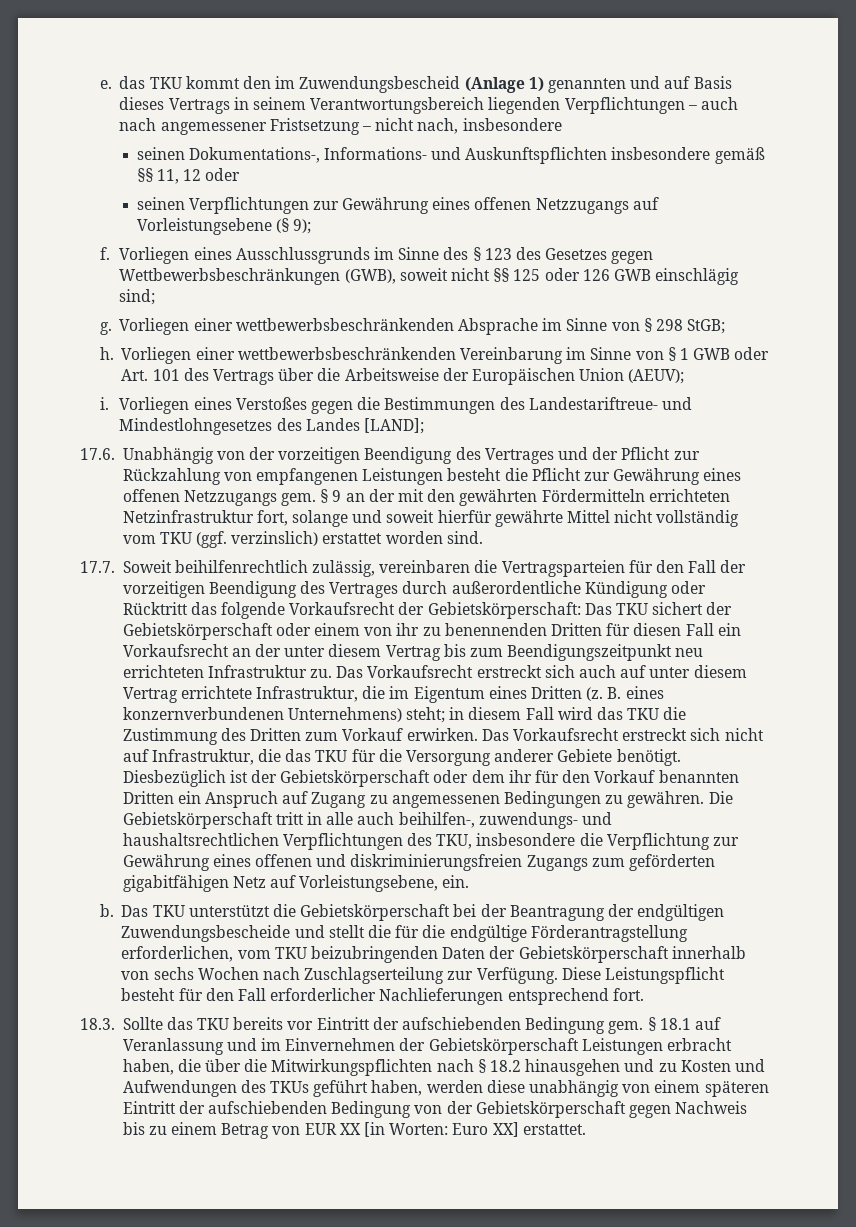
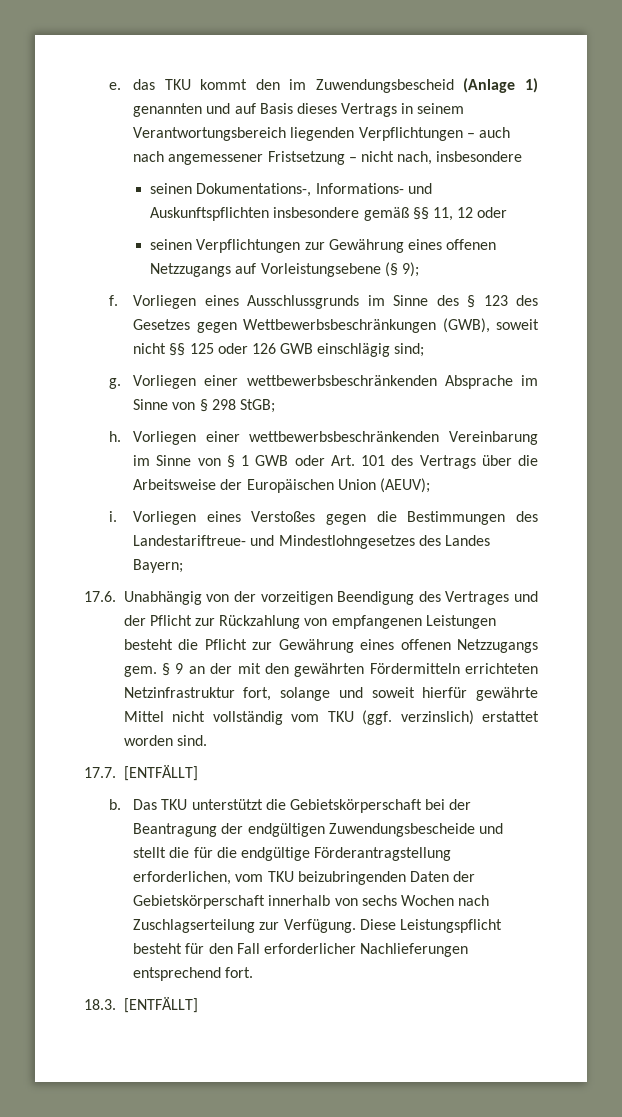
[364,418,425,434] [LAND]; -> [133,559,184,573] Bayern;
[122,560,747,577] [122,581,707,598] [122,602,733,619] [122,623,741,640] [122,644,704,661] [122,665,747,678] [122,686,664,703] [122,707,687,723] [122,728,764,745] [122,749,681,766] [122,770,739,787] [122,791,733,808] [122,812,613,829] [122,833,740,850] [122,854,716,871] [122,875,470,892] Soweit beihilfenrechtlich zulässig, vereinbaren die Vertragsparteien für den Fall der vorzeitigen Beendigung des Vertrages durch außerordentliche Kündigung oder Rücktritt das folgende Vorkaufsrecht der Gebietskörperschaft: Das TKU sichert der Gebietskörperschaft oder einem von ihr zu benennenden Dritten für diesen Fall ein Vorkaufsrecht an der unter diesem Vertrag bis zum Beendigungszeitpunkt neu errichteten Infrastruktur zu. Das Vorkaufsrecht erstreckt sich auch auf unter diesem Vertrag errichtete Infrastruktur, die im Eigentum eines Dritten (z. B. eines konzernverbundenen Unternehmens) steht; in diesem Fall wird das TKU die Zustimmung des Dritten zum Vorkauf erwirken. Das Vorkaufsrecht erstreckt sich nicht auf Infrastruktur, die das TKU für die Versorgung anderer Gebiete benötigt. Diesbezüglich ist der Gebietskörperschaft oder dem ihr für den Vorkauf benannten Dritten ein Anspruch auf Zugang zu angemessenen Bedingungen zu gewähren. Die Gebietskörperschaft tritt in alle auch beihilfen-, zuwendungs- und haushaltsrechtlichen Verpflichtungen des TKU, insbesondere die Verpflichtung zur Gewährung eines offenen und diskriminierungsfreien Zugangs zum geförderten gigabitfähigen Netz auf Vorleistungsebene, ein. -> [123,765,198,781] [ENTFÄLLT]
[122,1017,721,1034] [122,1038,733,1055] [122,1059,765,1076] [122,1080,769,1097] [122,1101,748,1118] [122,1122,586,1139] Sollte das TKU bereits vor Eintritt der aufschiebenden Bedingung gem. § 18.1 auf Veranlassung und im Einvernehmen der Gebietskörperschaft Leistungen erbracht haben, die über die Mitwirkungspflichten nach § 18.2 hinausgehen und zu Kosten und Aufwendungen des TKUs geführt haben, werden diese unabhängig von einem späteren Eintritt der aufschiebenden Bedingung von der Gebietskörperschaft gegen Nachweis bis zu einem Betrag von EUR XX [in Worten: Euro XX] erstattet. -> [123,997,198,1013] [ENTFÄLLT]

